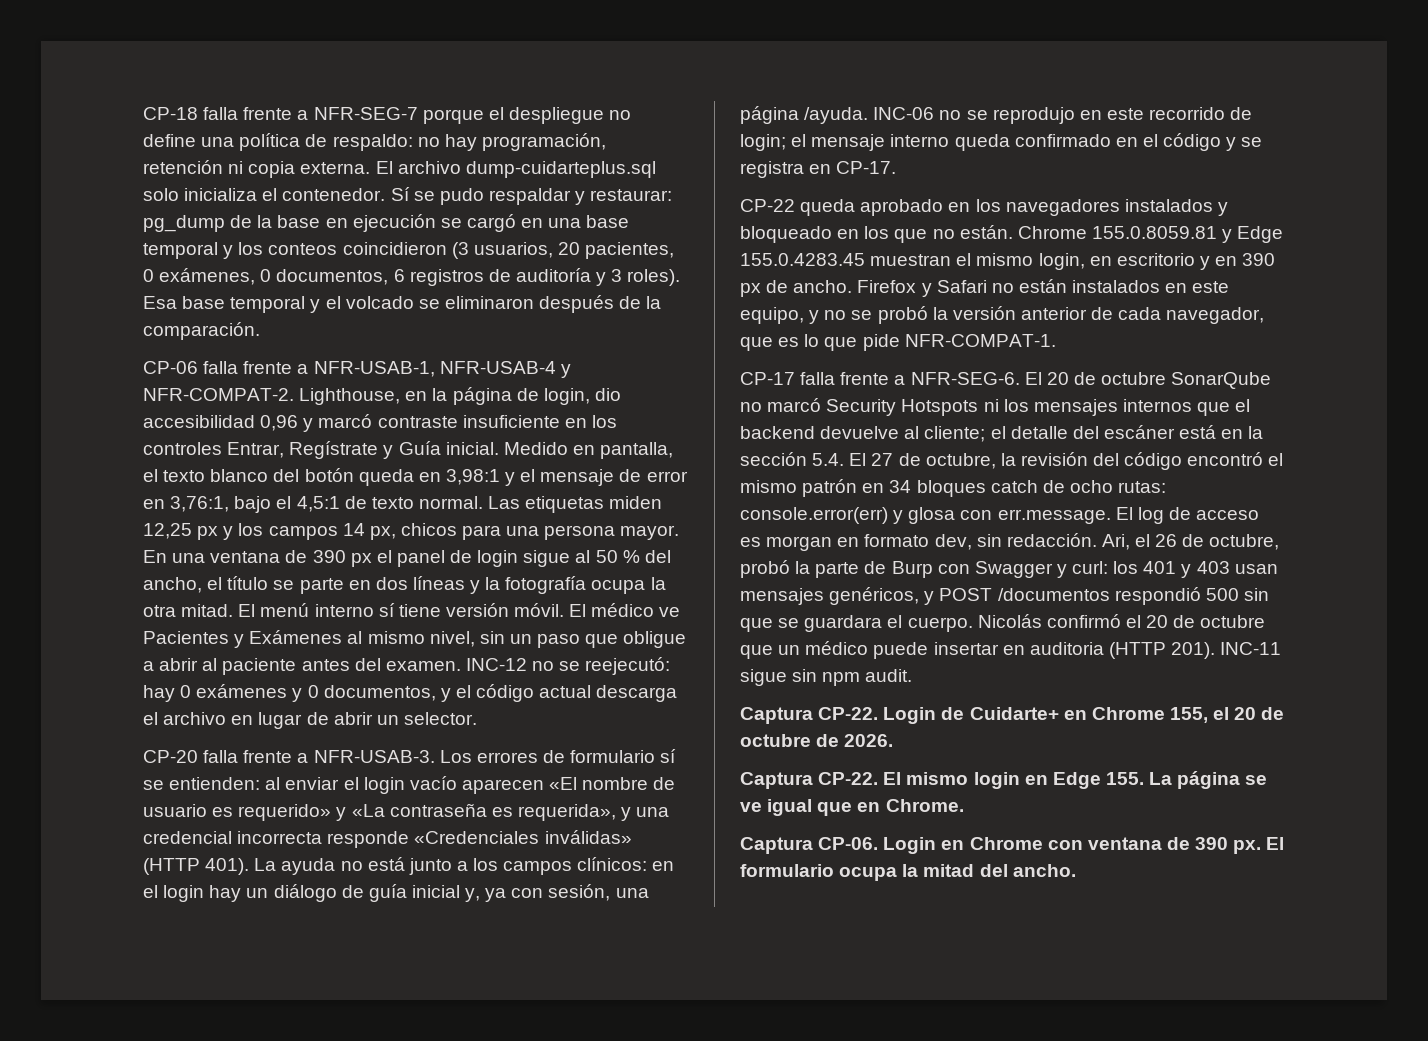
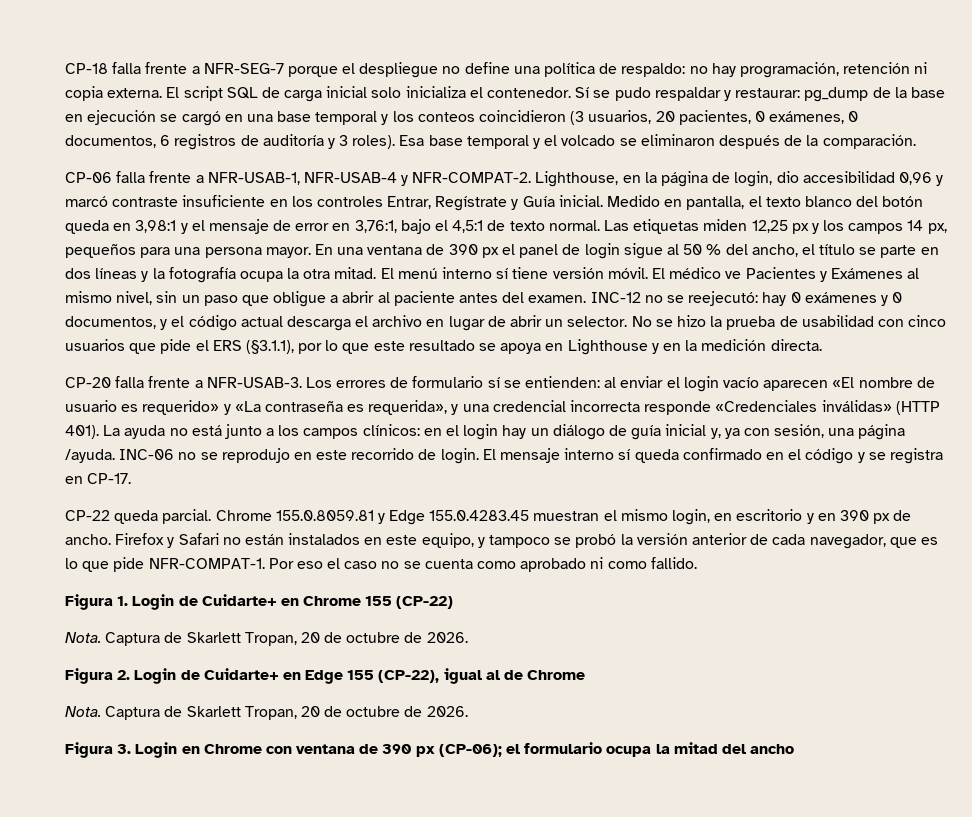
[397,161,656,178] archivo dump-cuidarteplus.sql -> [183,86,368,102] script SQL de carga inicial
[400,523,457,536] chicos -> [65,244,136,258] pequeños
(477, 718) none -> [631,315,947,330] [65,339,822,355] No se hizo la prueba de usabilidad con cinco usuarios que pide el ERS (§3.1.1), por lo que este resultado se apoya en Lighthouse y en la medición directa.
[740,134,807,151] login; el -> [440,448,496,464] login. El
(950, 140) none -> [618,449,631,460] sí
[860,199,1228,216] [740,225,1013,243] aprobado en los navegadores instalados y bloqueado en los que no están. -> [162,509,212,524] parcial.
[824,310,847,320] no -> [489,535,551,548] tampoco
[740,372,1272,389] [740,398,1251,416] [740,425,1264,442] [740,452,1284,470] [740,479,1167,497] [740,507,1260,524] [740,533,1280,551] [740,560,1278,578] [740,587,1269,605] [740,614,1266,632] [740,641,1282,659] [740,669,913,686] [740,707,879,724] // CP-17 falla frente a NFR-SEG-6. El 20 de octubre SonarQube no marcó Security Hotspots ni los mensajes internos que el backend devuelve al cliente; el detalle del escáner está en la sección 5.4. El 27 de octubre, la revisión del código encontró el mismo patrón en 34 bloques catch de ocho rutas: console.error(err) y glosa con err.message. El log de acceso es morgan en formato dev, sin redacción. Ari, el 26 de octubre, probó la parte de Burp con Swagger y curl: los 401 y 403 usan mensajes genéricos, y POST /documentos respondió 500 sin que se guardara el cuerpo. Nicolás confirmó el 20 de octubre que un médico puede insertar en auditoria (HTTP 201). INC-11 sigue sin npm audit. // Captura CP-22. -> [268,557,697,572] [65,594,129,610] Por eso el caso no se cuenta como aprobado ni como fallido. // Figura 1.
[1169,707,1285,723] [740,734,894,747] [740,771,1268,789] [740,799,964,816] [740,837,879,854] 155, el 20 de octubre de 2026. // Captura CP-22. El mismo login en Edge 155. La página se ve igual que en Chrome. // Captura CP-06. -> [365,596,454,609] [65,632,468,646] [65,668,586,684] [65,706,468,720] [65,742,132,758] 155 (CP-22) // Nota. Captura de Skarlett Tropan, 20 de octubre de 2026. // Figura 2. Login de Cuidarte+ en Edge 155 (CP-22), igual al de Chrome // Nota. Captura de Skarlett Tropan, 20 de octubre de 2026. // Figura 3.
[1233,837,1285,854] px. El -> [415,744,521,757] px (CP-06); el
[1012,864,1076,877] ancho. -> [750,744,795,754] ancho

